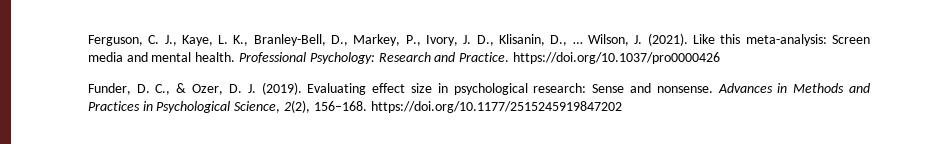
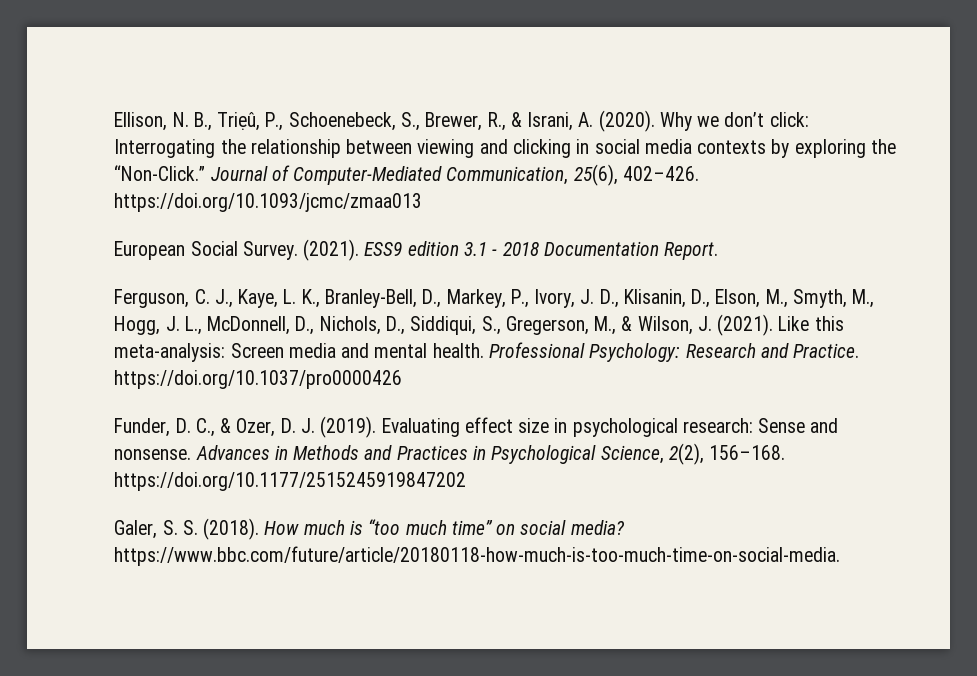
(87, 40) none -> [114,110,809,132] [114,139,896,158] [114,164,700,186] [114,193,423,212] [114,239,719,261] Ellison, N. B., Triẹû, P., Schoenebeck, S., Brewer, R., & Israni, A. (2020). Why we don’t click: Interrogating the relationship between viewing and clicking in social media contexts by exploring the “Non-Click.” Journal of Computer-Mediated Communication, 25(6), 402–426. https://doi.org/10.1093/jcmc/zmaa013 // European Social Survey. (2021). ESS9 edition 3.1 - 2018 Documentation Report. //
[572,42,583,44] … -> [715,289,875,308] [114,316,633,335] Elson, M., Smyth, M., Hogg, J. L., McDonnell, D., Nichols, D., Siddiqui, S., Gregerson, M., &
(622, 107) none -> [114,518,625,540] [114,546,841,566] // Galer, S. S. (2018). How much is “too much time” on social media? https://www.bbc.com/future/article/20180118-how-much-is-too-much-time-on-social-media.

